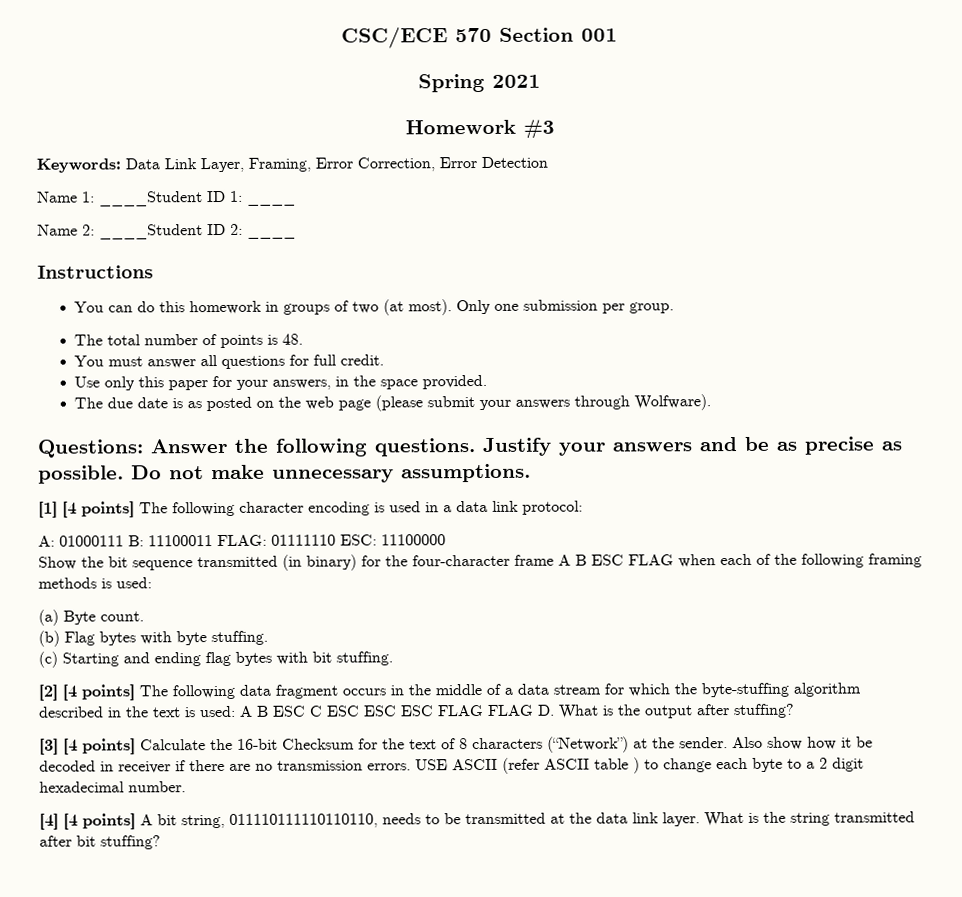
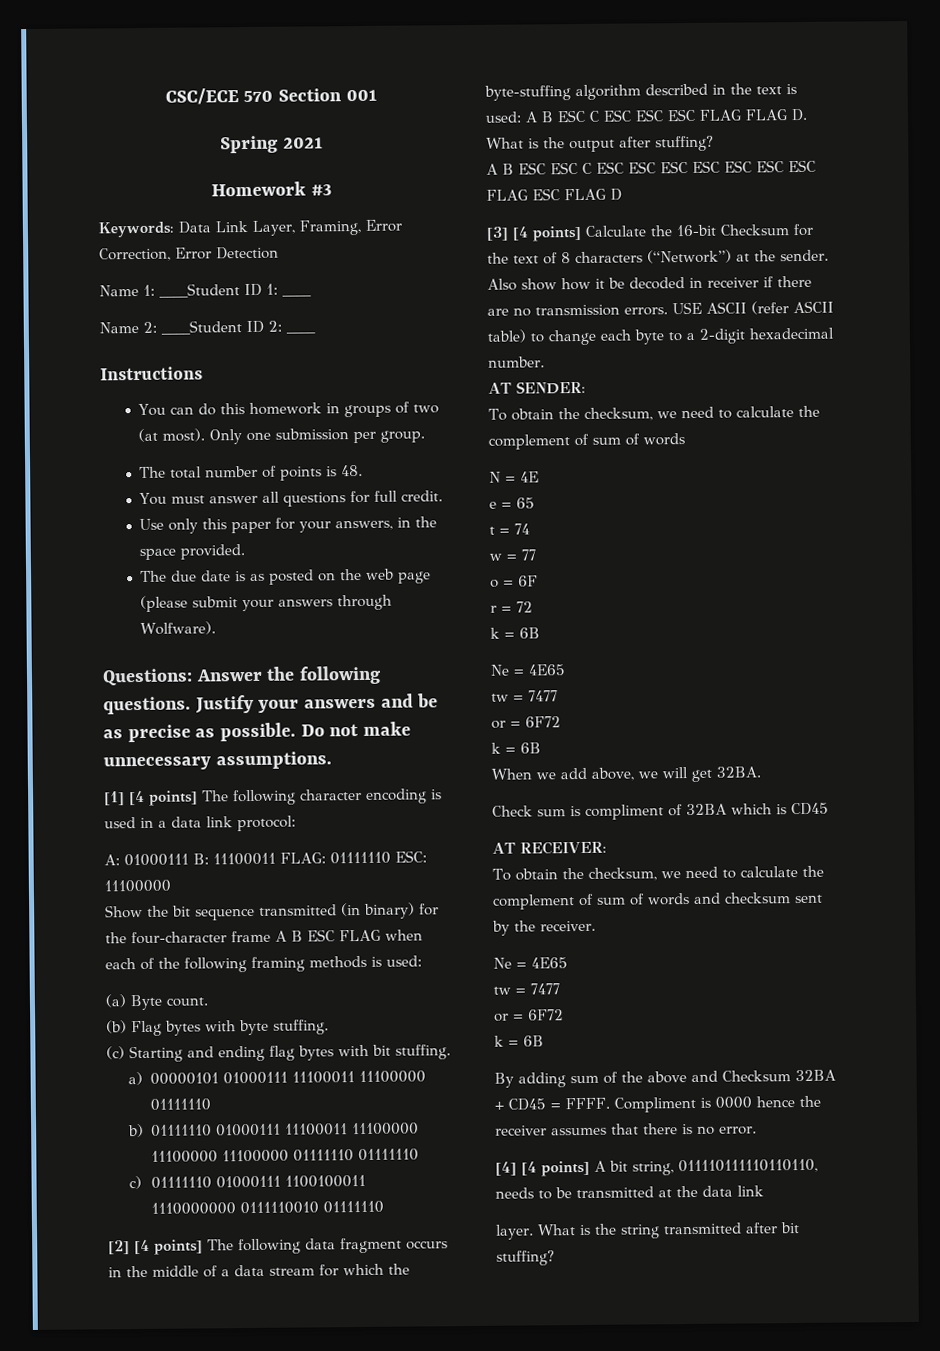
(393, 658) none -> [127,1070,426,1086] [149,1098,211,1111] [127,1122,419,1138] [150,1148,419,1163] [128,1174,366,1190] [150,1200,384,1215] // a) 00000101 01000111 11100011 11100000 01111110 // b) 01111110 01000111 11100011 11100000 11100000 11100000 01111110 01111110 // c) 01111110 01000111 1100100011 1110000000 0111110010 01111110
(795, 711) none -> [486,159,816,175] [486,188,622,201] // A B ESC ESC C ESC ESC ESC ESC ESC ESC ESC FLAG ESC FLAG D
[594,757,640,774] table ) -> [487,329,526,343] table)
[819,757,864,772] 2 digit -> [699,328,745,344] 2-digit
(186, 787) none -> [488,380,586,395] [488,405,820,421] [488,433,685,450] [489,471,539,483] [489,497,535,509] [489,523,530,535] [489,549,536,561] [490,575,538,588] [490,601,533,613] [490,627,540,639] [490,664,566,676] [491,690,558,702] [491,716,561,729] [491,742,541,754] [491,766,761,782] [492,802,829,820] [492,840,607,855] [492,865,824,881] [492,892,823,910] [492,920,596,936] [493,957,568,969] [493,983,560,995] [494,1009,564,1022] [494,1035,544,1047] [494,1069,836,1088] [494,1095,821,1113] [495,1123,757,1136] // AT SENDER: // To obtain the checksum, we need to calculate the complement of sum of words // N = 4E // e = 65 // t = 74 // w = 77 // o = 6F // r = 72 // k = 6B // Ne = 4E65 // tw = 7477 // or = 6F72 // k = 6B // When we add above, we will get 32BA. // Check sum is compliment of 32BA which is CD45 // AT RECEIVER: // To obtain the checksum, we need to calculate the complement of sum of words and checksum sent by the receiver. // Ne = 4E65 // tw = 7477 // or = 6F72 // k = 6B // By adding sum of the above and Checksum 32BA + CD45 = FFFF. Compliment is 0000 hence the receiver assumes that there is no error.
(659, 818) none -> (764, 1191) //

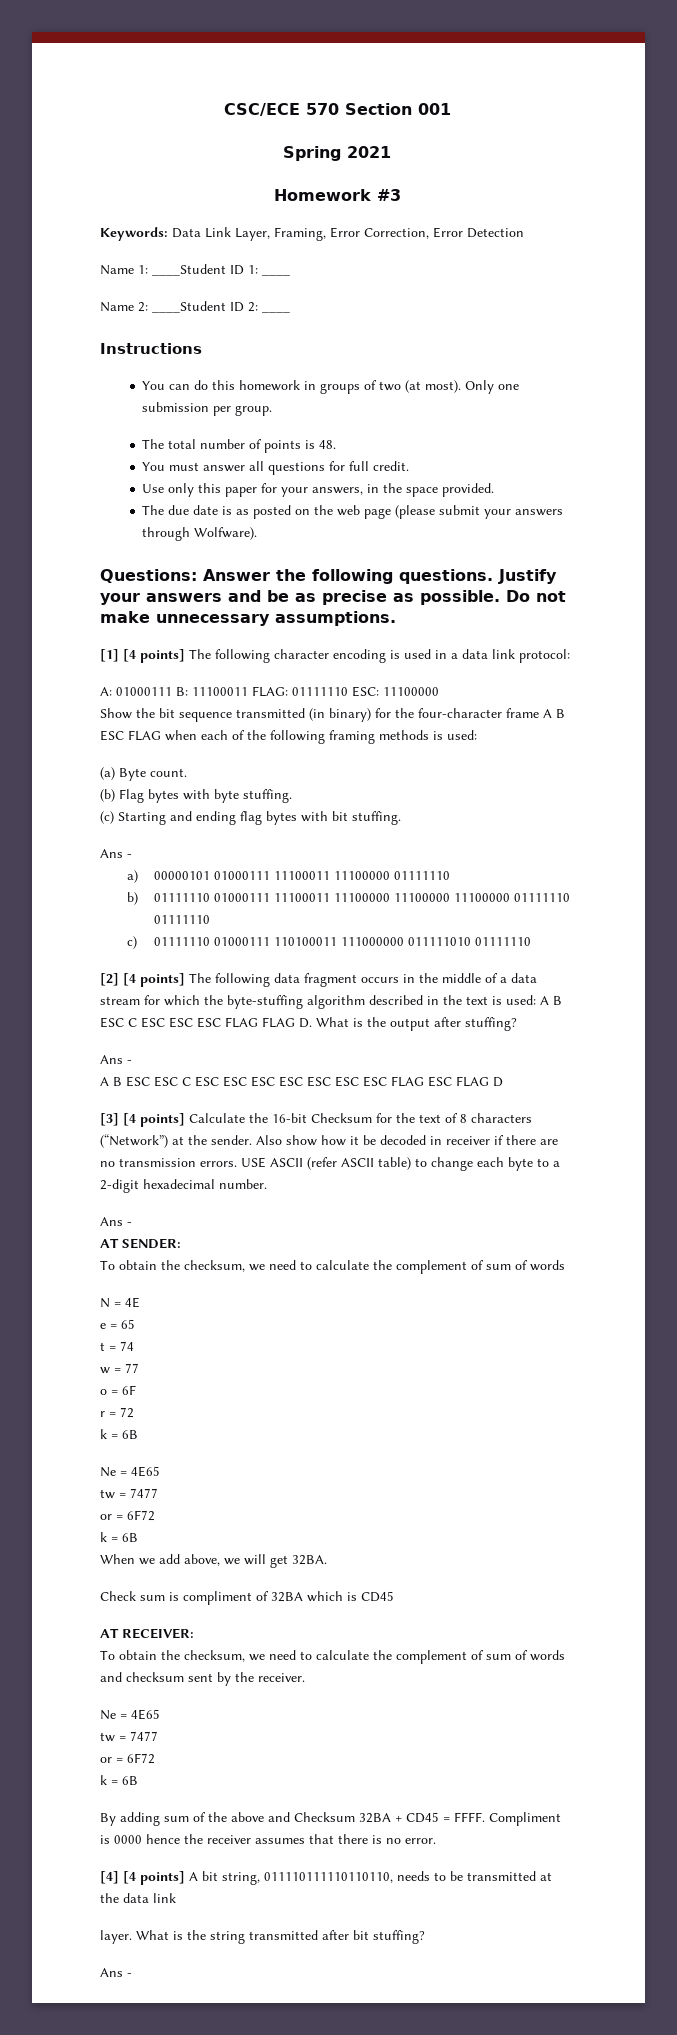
(451, 1052) none -> [100,849,132,858] // Ans -
[284,1174,366,1188] [150,1201,319,1215] 1100100011 1110000000 0111110010 -> [274,937,472,946] 110100011 111000000 011111010
(714, 143) none -> [100,1055,132,1064] // Ans -
(545, 362) none -> [100,1217,132,1226] // Ans -
(555, 1258) none -> [100,1968,132,1977] // Ans -

